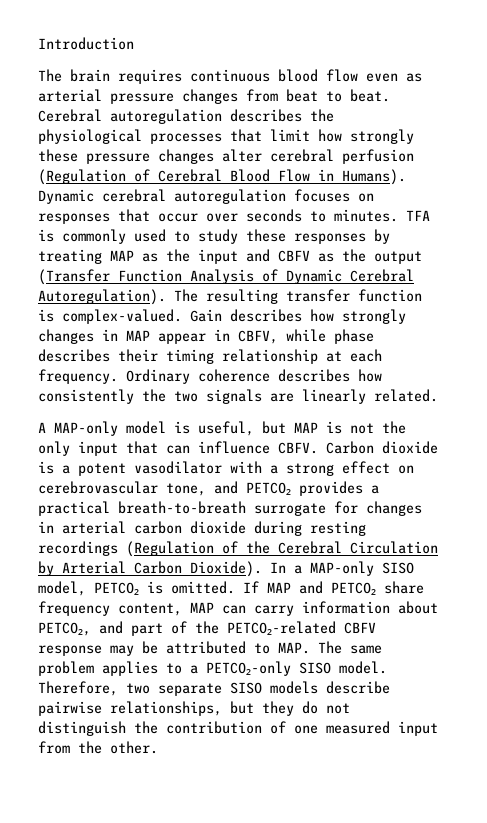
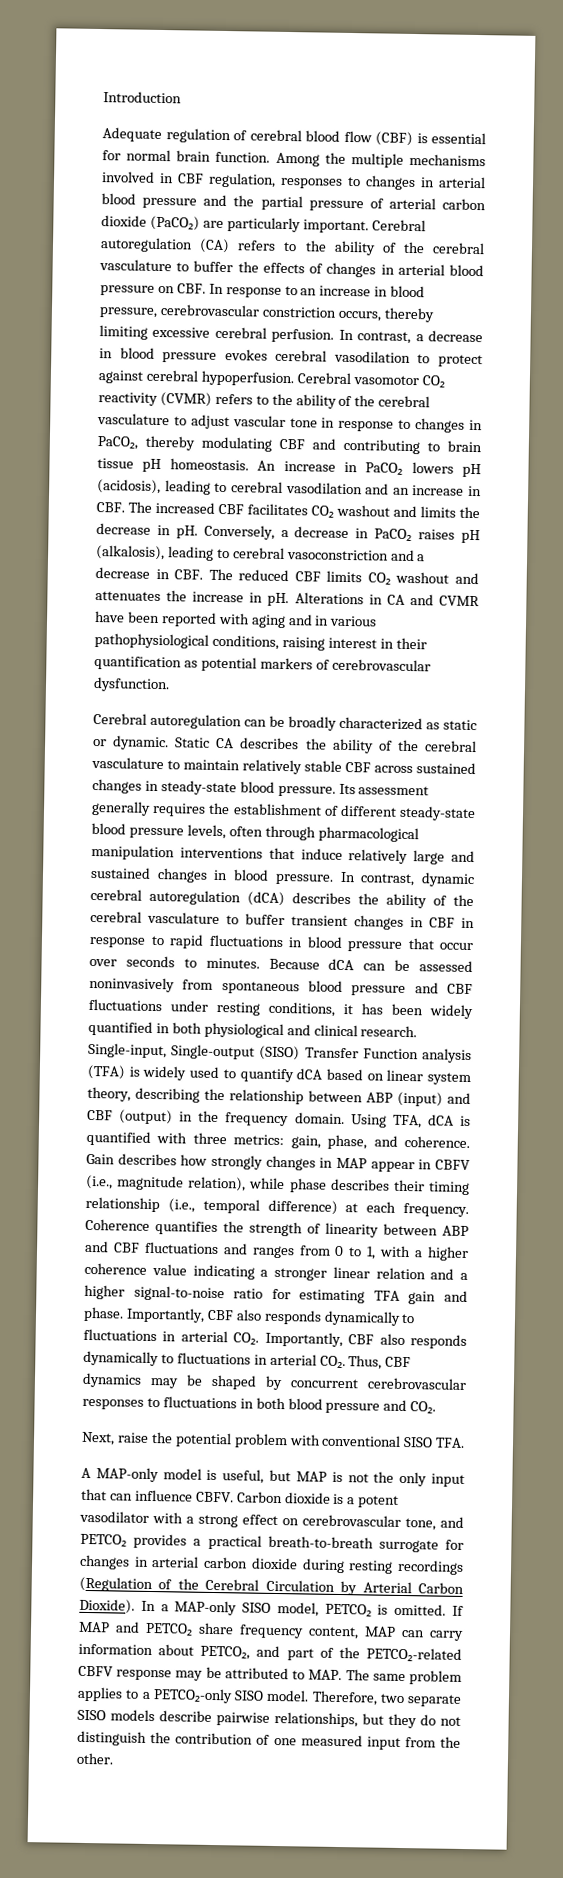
[38,69,422,84] [38,89,390,104] [38,109,334,124] [38,129,414,144] [38,149,414,164] [38,169,406,185] [38,189,374,204] [38,213,110,224] The brain requires continuous blood flow even as arterial pressure changes from beat to beat. Cerebral autoregulation describes the physiological processes that limit how strongly these pressure changes alter cerebral perfusion (Regulation of Cerebral Blood Flow in Humans). Dynamic cerebral autoregulation focuses on responses -> [102,127,486,146] [102,149,487,168] [101,171,486,191] [101,193,486,212] [101,215,426,234] [100,237,485,256] [99,259,485,278] [100,283,426,298] [99,303,435,323] [99,325,484,344] [99,347,483,368] [98,369,445,388] [98,391,431,409] [97,413,484,433] [97,435,482,455] [97,458,481,478] [97,479,482,497] [96,501,480,519] [96,523,481,544] [96,545,426,562] [95,567,479,585] [95,590,480,607] [95,610,378,629] [94,632,427,651] [94,655,431,672] [93,676,170,693] [93,712,477,731] [93,735,477,754] [91,756,476,775] [92,778,430,797] [91,800,476,822] [91,822,419,843] [91,844,475,865] [90,866,476,888] [90,888,474,909] [90,910,475,930] [89,934,402,952] Adequate regulation of cerebral blood flow (CBF) is essential for normal brain function. Among the multiple mechanisms involved in CBF regulation, responses to changes in arterial blood pressure and the partial pressure of arterial carbon dioxide (PaCO₂) are particularly important. Cerebral autoregulation (CA) refers to the ability of the cerebral vasculature to buffer the effects of changes in arterial blood pressure on CBF. In response to an increase in blood pressure, cerebrovascular constriction occurs, thereby limiting excessive cerebral perfusion. In contrast, a decrease in blood pressure evokes cerebral vasodilation to protect against cerebral hypoperfusion. Cerebral vasomotor CO₂ reactivity (CVMR) refers to the ability of the cerebral vasculature to adjust vascular tone in response to changes in PaCO₂, thereby modulating CBF and contributing to brain tissue pH homeostasis. An increase in PaCO₂ lowers pH (acidosis), leading to cerebral vasodilation and an increase in CBF. The increased CBF facilitates CO₂ washout and limits the decrease in pH. Conversely, a decrease in PaCO₂ raises pH (alkalosis), leading to cerebral vasoconstriction and a decrease in CBF. The reduced CBF limits CO₂ washout and attenuates the increase in pH. Alterations in CA and CVMR have been reported with aging and in various pathophysiological conditions, raising interest in their quantification as potential markers of cerebrovascular dysfunction. // Cerebral autoregulation can be broadly characterized as static or dynamic. Static CA describes the ability of the cerebral vasculature to maintain relatively stable CBF across sustained changes in steady-state blood pressure. Its assessment generally requires the establishment of different steady-state blood pressure levels, often through pharmacological manipulation interventions that induce relatively large and sustained changes in blood pressure. In contrast, dynamic cerebral autoregulation (dCA) describes the ability of the cerebral vasculature to buffer transient changes in CBF in response to rapid fluctuations in blood pressure
[406,210,430,221] [38,229,390,244] [38,249,422,264] [38,269,414,285] [38,289,422,305] [38,309,182,324] TFA is commonly used to study these responses by treating MAP as the input and CBFV as the output (Transfer Function Analysis of Dynamic Cerebral Autoregulation). The resulting transfer function is complex-valued. -> [268,958,473,973] [89,976,473,996] [88,998,473,1020] [88,1020,418,1039] [88,1042,472,1064] [87,1064,471,1086] [87,1086,471,1107] [87,1109,471,1129] [86,1130,471,1150] Because dCA can be assessed noninvasively from spontaneous blood pressure and CBF fluctuations under resting conditions, it has been widely quantified in both physiological and clinical research. Single-input, Single-output (SISO) Transfer Function analysis (TFA) is widely used to quantify dCA based on linear system theory, describing the relationship between ABP (input) and CBF (output) in the frequency domain. Using TFA, dCA is quantified with three metrics: gain, phase, and coherence.
[238,330,278,344] CBFV, -> [435,1159,471,1171] [86,1174,247,1192] CBFV (i.e., magnitude relation),
[326,349,382,362] [38,369,382,384] [38,389,438,404] at each frequency. Ordinary coherence describes how consistently the two signals are linearly related. -> [167,1198,469,1218] [85,1218,469,1238] [85,1240,470,1262] [84,1262,468,1281] [84,1284,468,1305] [83,1306,416,1326] [83,1328,468,1350] [83,1350,412,1370] [82,1372,467,1391] [82,1396,437,1414] [81,1431,466,1449] (i.e., temporal difference) at each frequency. Coherence quantifies the strength of linearity between ABP and CBF fluctuations and ranges from 0 to 1, with a higher coherence value indicating a stronger linear relation and a higher signal-to-noise ratio for estimating TFA gain and phase. Importantly, CBF also responds dynamically to fluctuations in arterial CO₂. Importantly, CBF also responds dynamically to fluctuations in arterial CO₂. Thus, CBF dynamics may be shaped by concurrent cerebrovascular responses to fluctuations in both blood pressure and CO₂. // Next, raise the potential problem with conventional SISO TFA.

